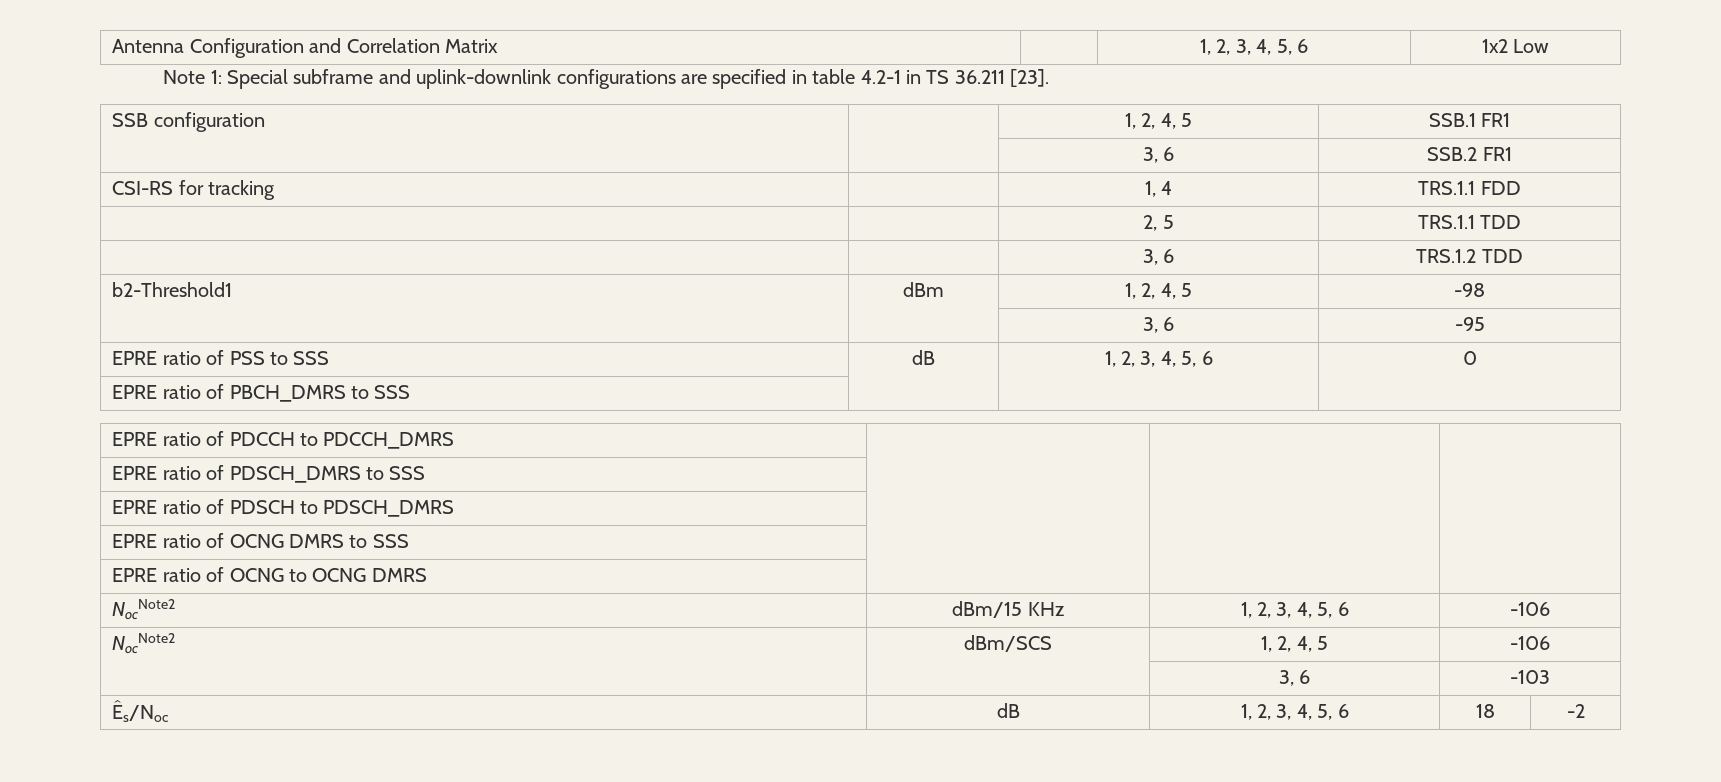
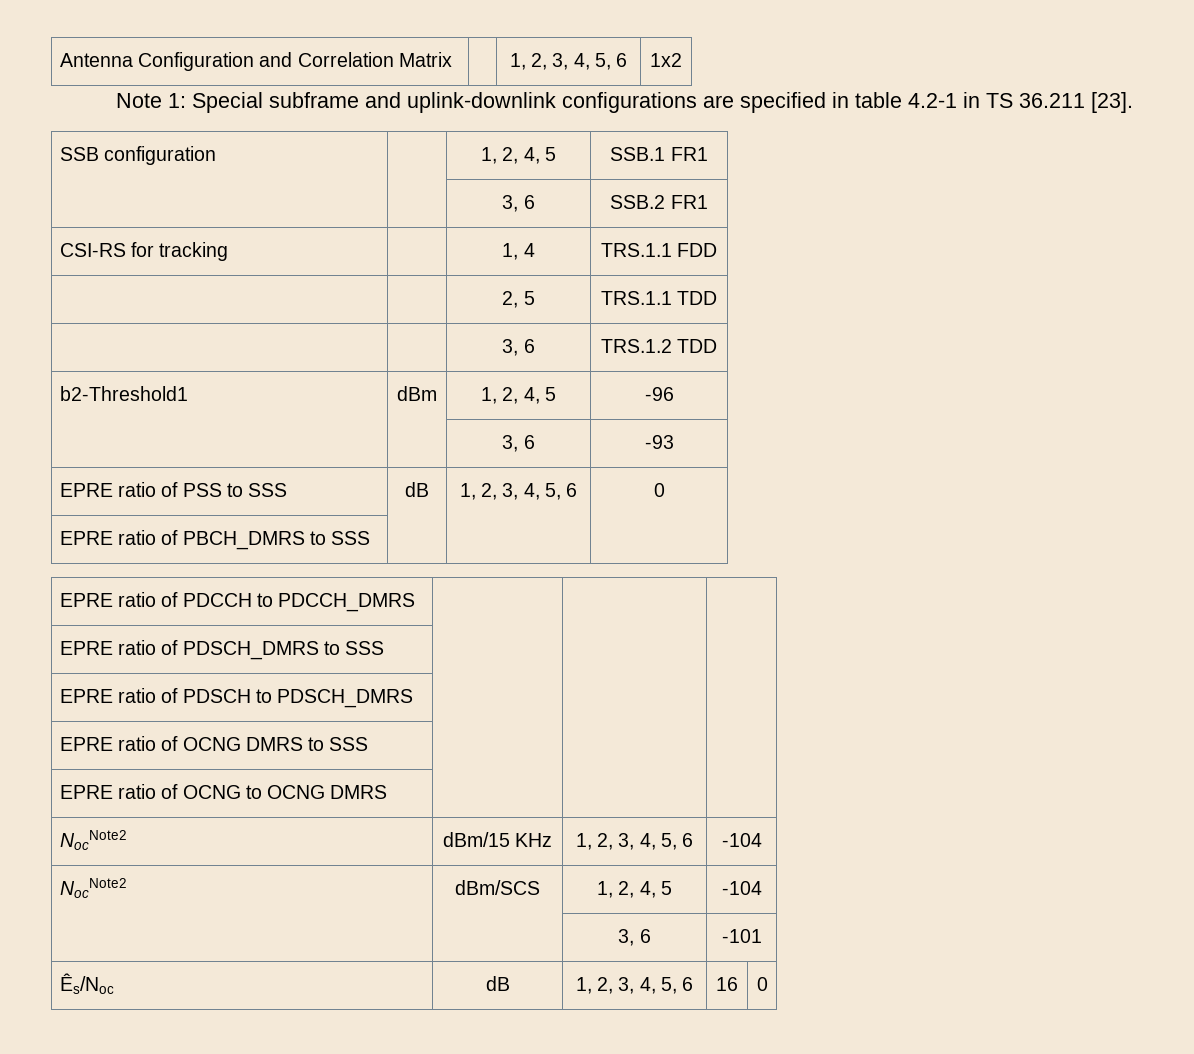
[1513,39,1550,53] Low -> (682, 60) none
[1454,283,1485,297] [1142,317,1175,333] [1454,317,1485,331] -98 // | | 3, 6 | -95 -> [644,387,674,401] [502,435,535,452] [644,435,674,449] -96 // | | 3, 6 | -93
[1510,602,1550,616] -106 -> [721,833,762,847] -104
[1510,636,1550,650] [1278,670,1311,686] [1510,670,1550,684] -106 // | | 3, 6 | -103 -> [721,881,762,895] [618,929,651,946] [721,929,762,943] -104 // | | 3, 6 | -101
[1475,704,1495,718] [1566,704,1585,718] 18 | -2 -> [716,977,738,991] [756,977,768,991] 16 | 0

